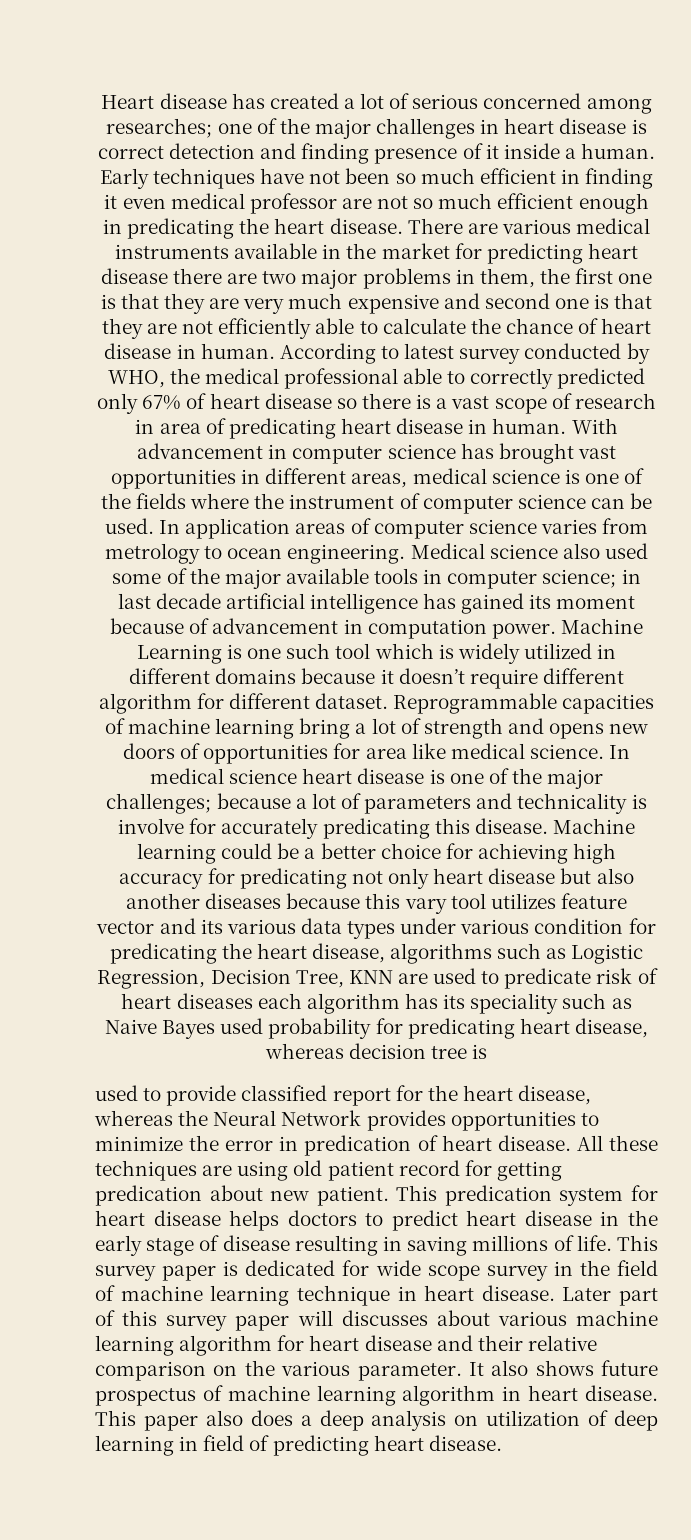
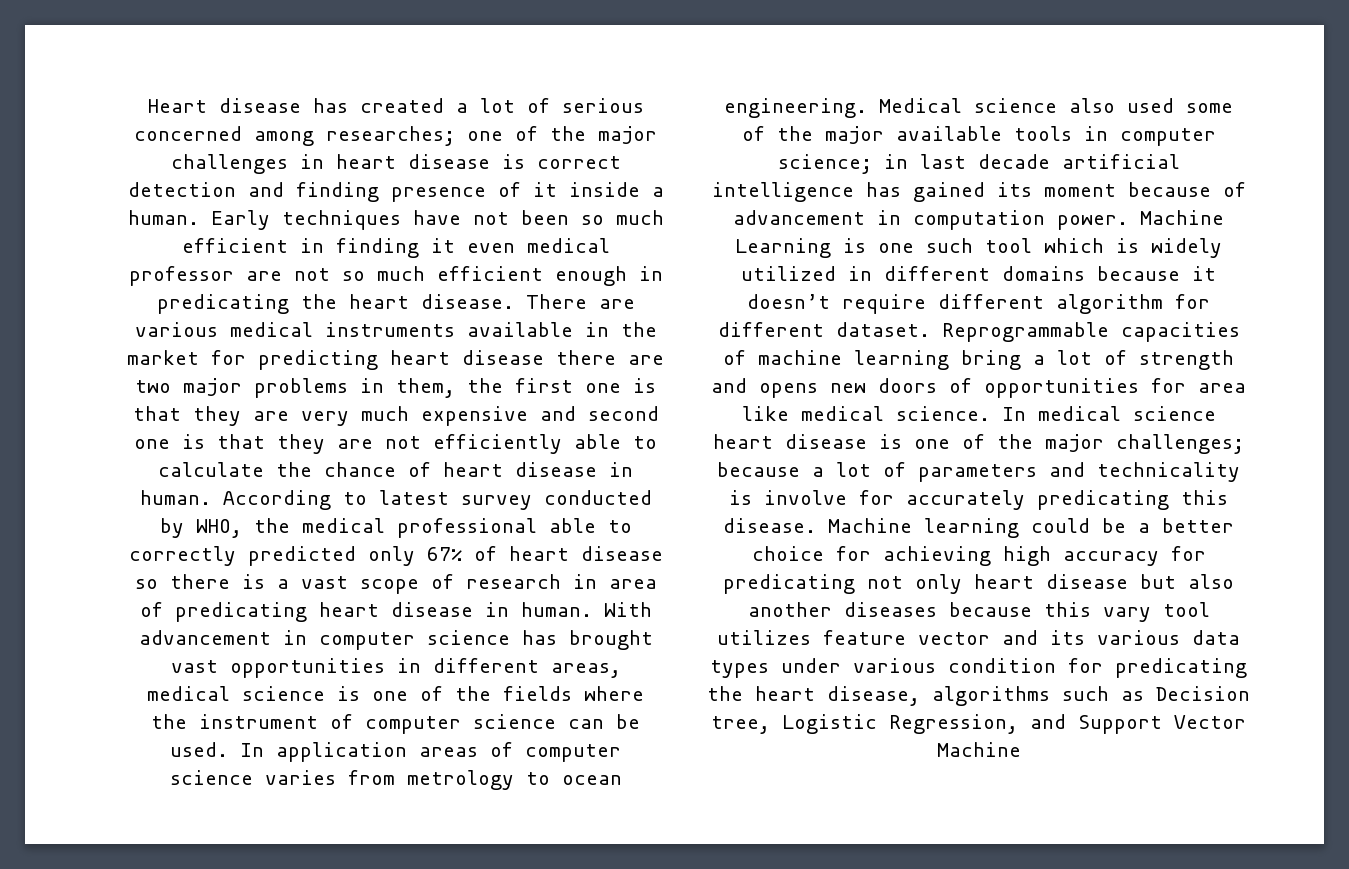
[571,944,644,964] [97,968,658,989] [121,993,632,1014] [105,1018,648,1039] [264,1043,488,1059] [95,1085,592,1106] [94,1110,599,1131] [95,1135,659,1156] [95,1160,562,1181] [95,1185,658,1206] [95,1210,658,1231] [95,1235,658,1256] [95,1260,659,1281] [95,1285,658,1306] [95,1310,658,1331] [95,1335,597,1356] [95,1360,658,1381] [95,1385,659,1406] [95,1410,658,1431] [95,1435,502,1456] Logistic Regression, Decision Tree, KNN are used to predicate risk of heart diseases each algorithm has its speciality such as Naive Bayes used probability for predicating heart disease, whereas decision tree is // used to provide classified report for the heart disease, whereas the Neural Network provides opportunities to minimize the error in predication of heart disease. All these techniques are using old patient record for getting predication about new patient. This predication system for heart disease helps doctors to predict heart disease in the early stage of disease resulting in saving millions of life. This survey paper is dedicated for wide scope survey in the field of machine learning technique in heart disease. Later part of this survey paper will discusses about various machine learning algorithm for heart disease and their relative comparison on the various parameter. It also shows future prospectus of machine learning algorithm in heart disease. This paper also does a deep analysis on utilization of deep learning in field of predicting heart disease. -> [1156,686,1250,701] [711,714,1246,734] [936,742,1021,757] Decision tree, Logistic Regression, and Support Vector Machine

